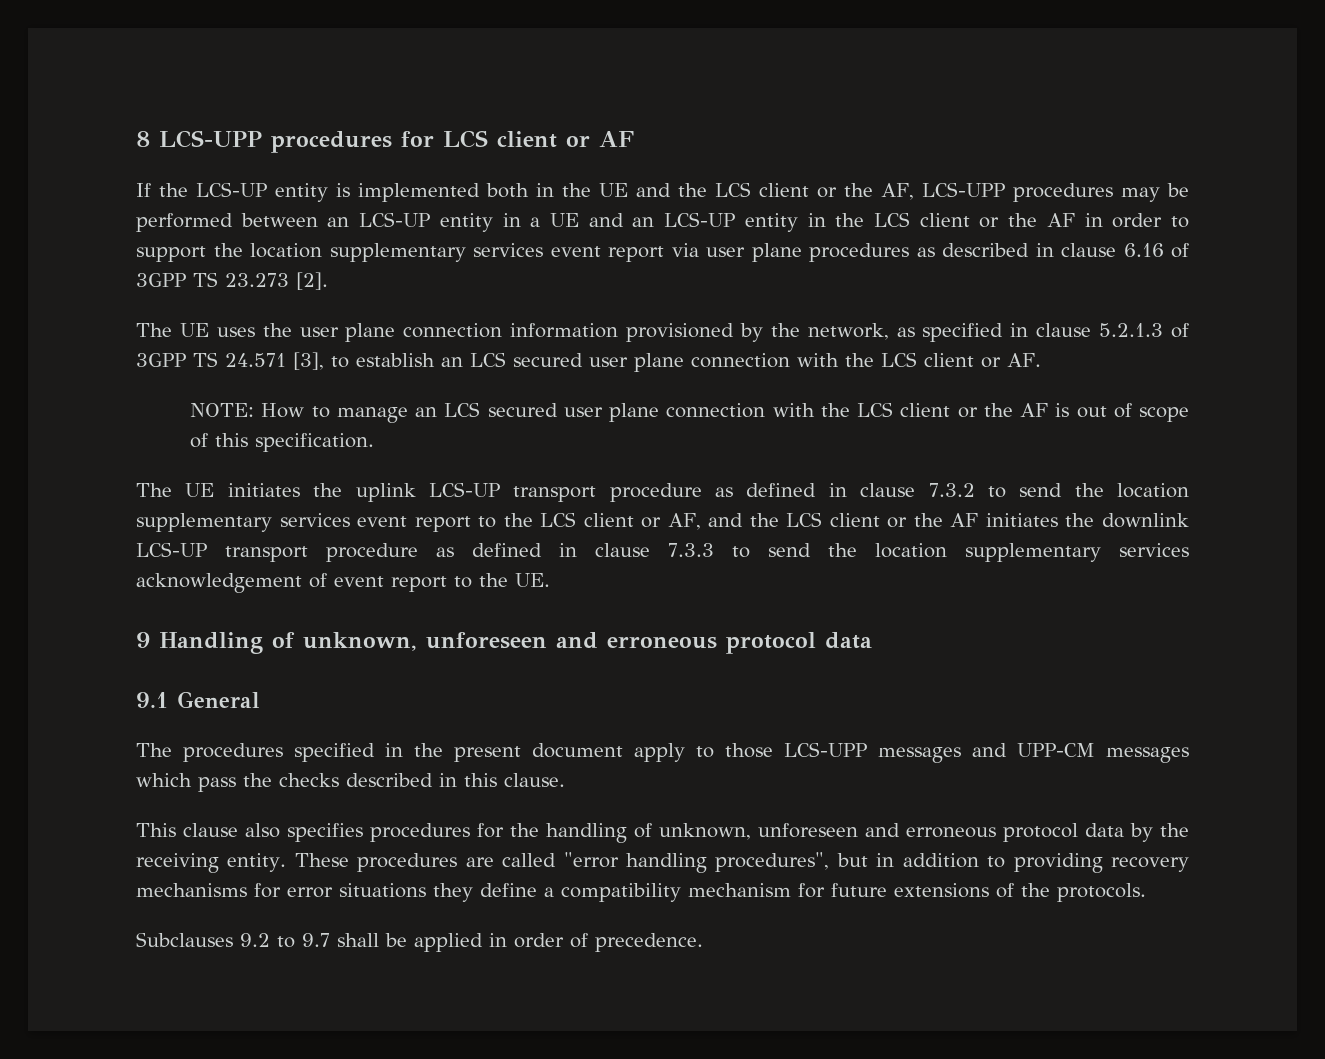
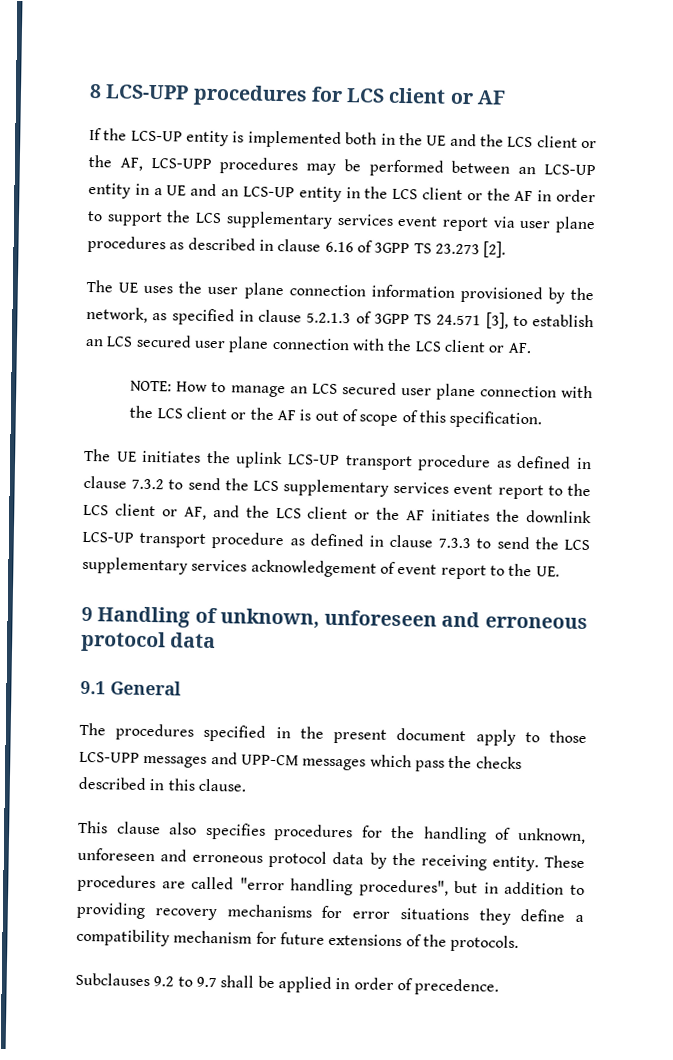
[250,243,322,258] location -> [195,212,223,224] LCS
[1117,483,1189,498] location -> [252,480,279,492] LCS
[875,543,947,558] location -> [564,539,590,551] LCS

